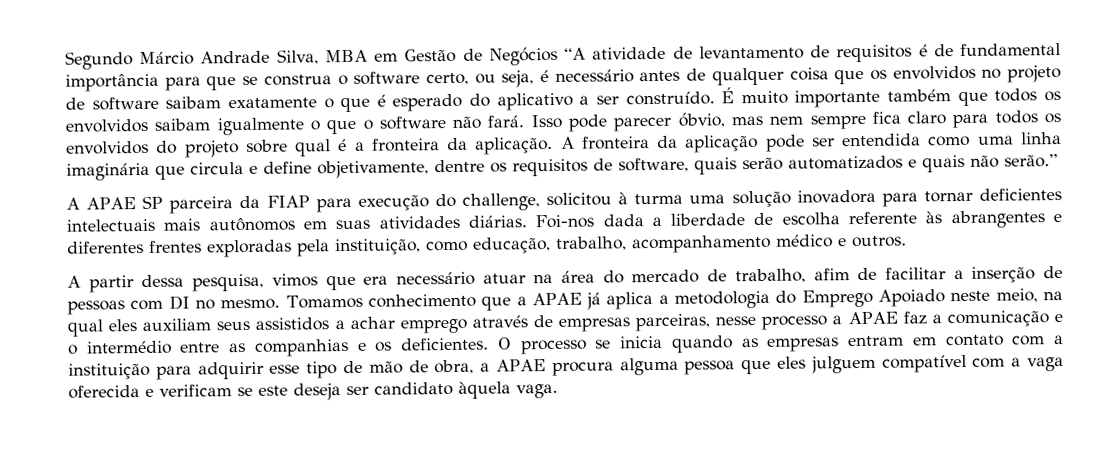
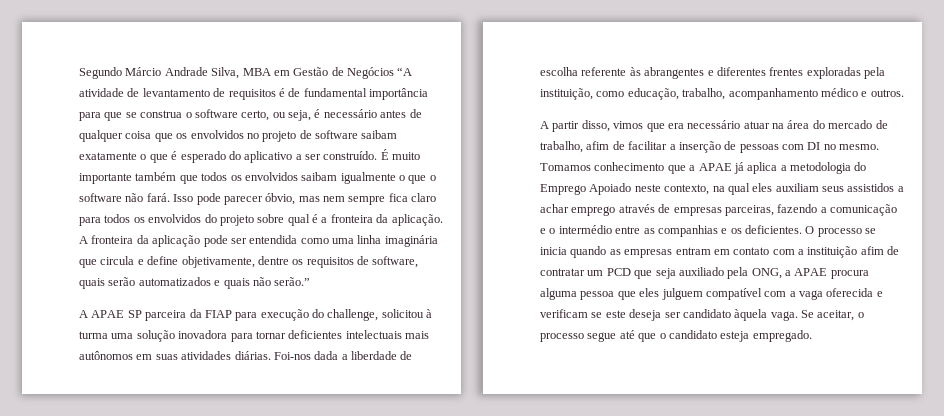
[141,273,265,292] dessa pesquisa, -> [581,120,610,132] disso,
[995,288,1038,303] meio, -> [664,184,710,195] contexto,
[715,311,927,330] nesse processo a APAE faz -> [777,204,818,213] fazendo
[155,359,475,380] para adquirir esse tipo de mão de obra, -> [860,246,900,255] [540,267,782,279] afim de contratar um PCD que seja auxiliado pela ONG,
(558, 391) none -> [801,310,864,321] [540,330,812,342] Se aceitar, o processo segue até que o candidato esteja empregado.

